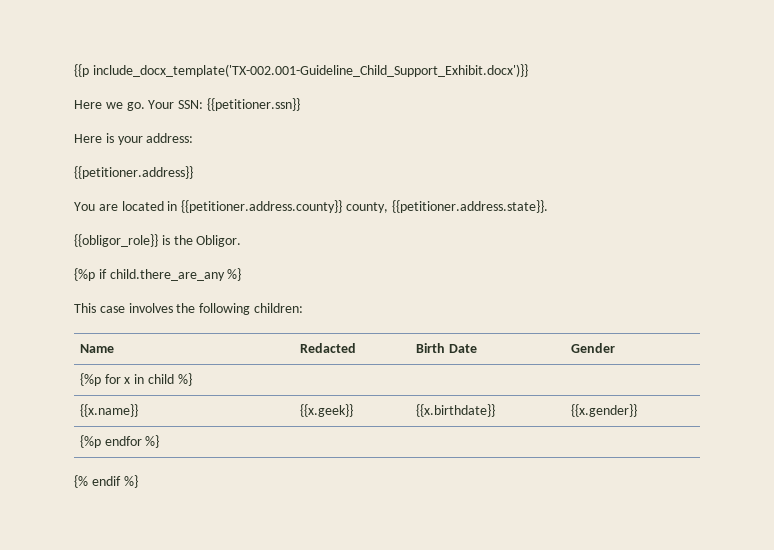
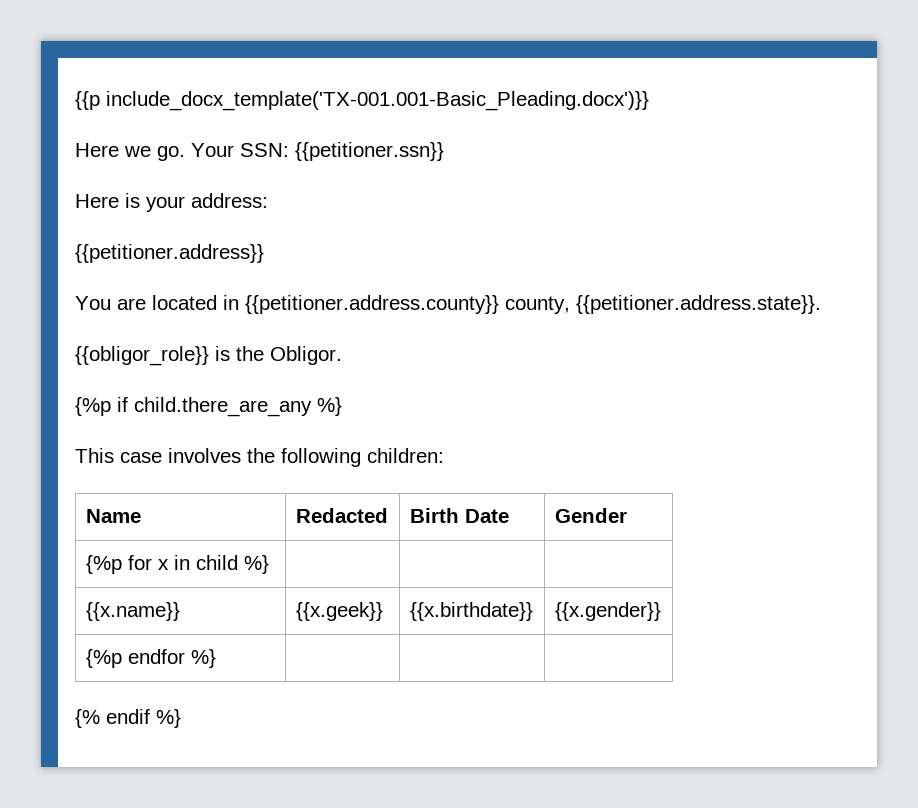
[92,64,528,77] include_docx_template('TX-002.001-Guideline_Child_Support_Exhibit.docx')}} -> [106,91,649,111] include_docx_template('TX-001.001-Basic_Pleading.docx')}}

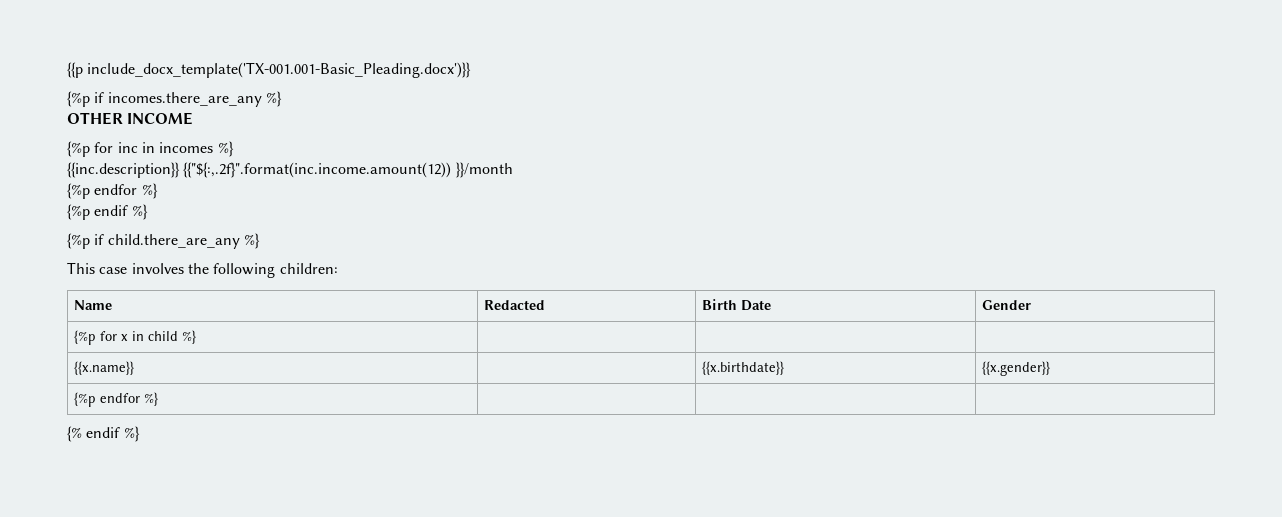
[75,142,444,161] [75,193,268,212] [75,244,264,263] [75,295,821,314] [75,346,342,366] Here we go. Your SSN: {{petitioner.ssn}} // Here is your address: // {{petitioner.address}} // You are located in {{petitioner.address.county}} county, {{petitioner.address.state}}. // {{obligor_role}} is the Obligor. -> [67,91,282,107] [67,112,194,125] [67,141,234,157] [67,162,513,178] [67,183,158,199] [67,204,148,220] {%p if incomes.there_are_any %} // OTHER INCOME // {%p for inc in incomes %} // {{inc.description}} {{"${:,.2f}".format(inc.income.amount(12)) }}/month // {%p endfor %} // {%p endif %}
[295,602,383,621] {{x.geek}} -> (134, 368) none

